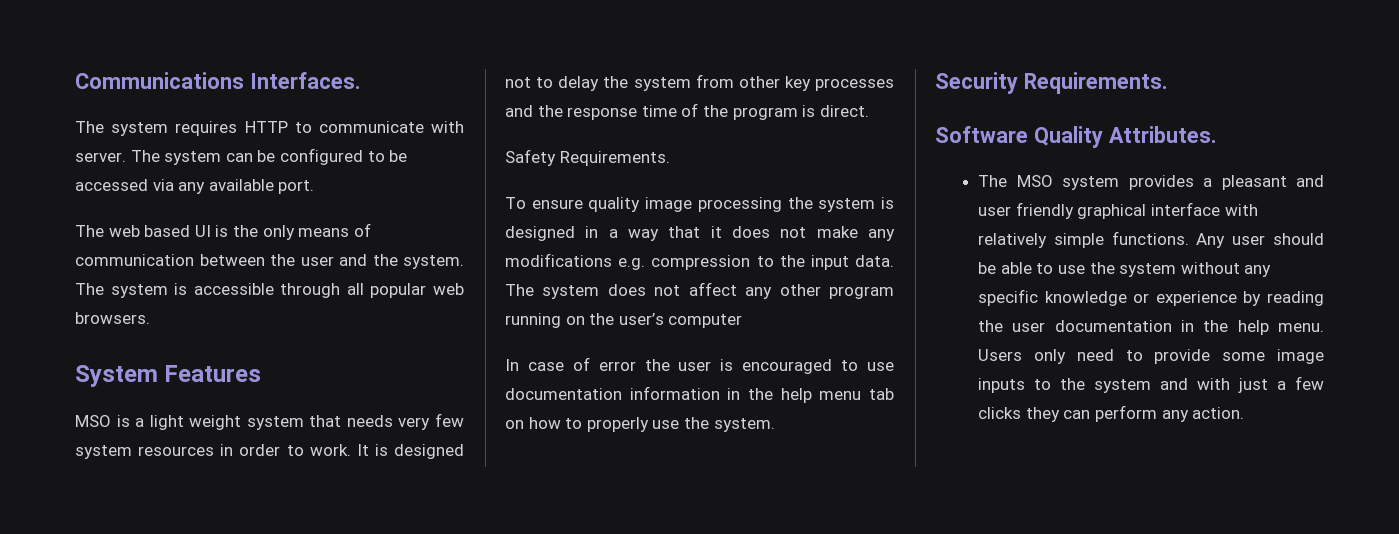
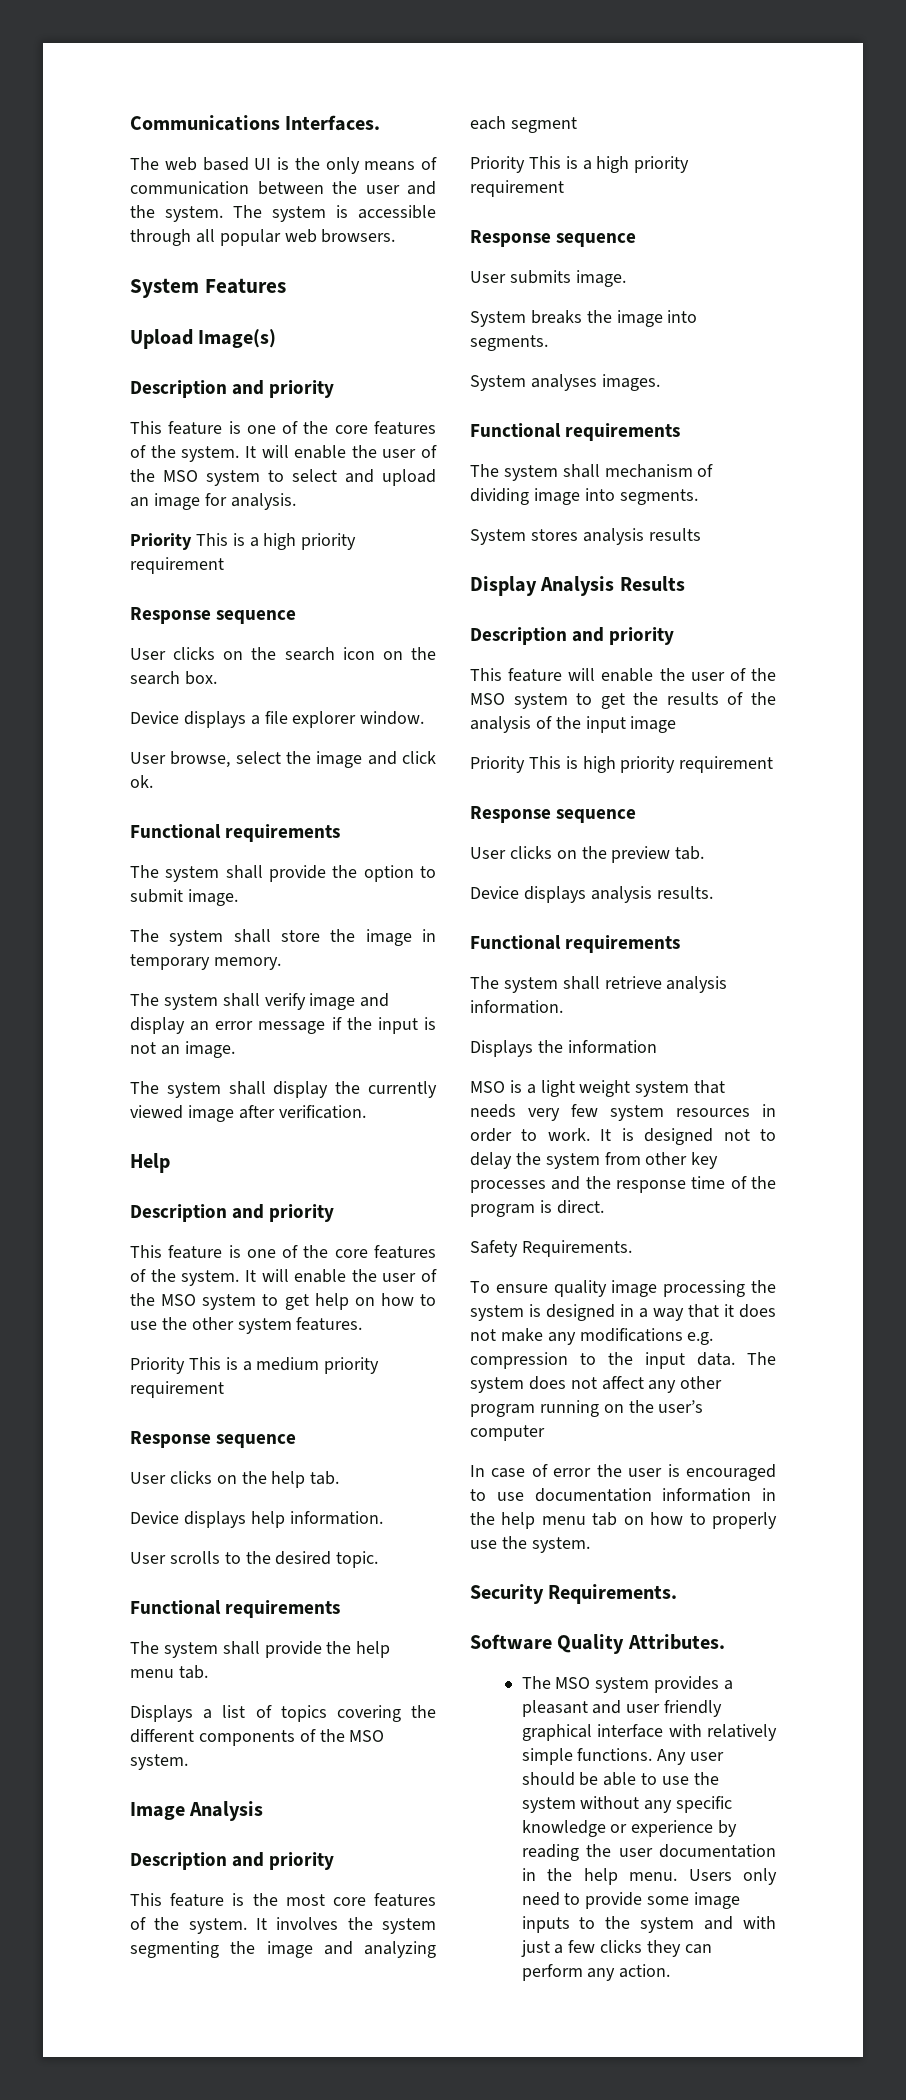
[75,121,464,136] [75,148,408,165] [75,179,315,194] // The system requires HTTP to communicate with server. The system can be configured to be accessed via any available port. -> (381, 123) none
(262, 373) none -> [130,329,277,349] [130,380,335,398] [130,421,436,435] [130,445,437,462] [130,469,436,486] [130,493,296,510] [130,533,357,550] [130,557,224,574] [130,607,297,624] [130,647,436,661] [130,671,217,685] [130,711,425,728] [130,751,437,768] [130,775,153,788] [130,824,341,842] [130,865,437,882] [130,889,238,906] [130,929,437,946] [130,954,281,970] [130,993,390,1010] [130,1017,436,1034] [130,1041,235,1058] [130,1081,437,1098] [130,1105,366,1122] [130,1153,170,1173] [130,1204,335,1222] [130,1245,436,1259] [130,1269,437,1286] [130,1293,436,1310] [130,1317,363,1334] [130,1357,380,1374] [130,1381,224,1398] [130,1431,297,1448] [130,1471,340,1488] [130,1511,383,1528] [130,1551,379,1568] [130,1600,341,1618] [130,1641,391,1658] [130,1665,208,1679] [130,1705,437,1722] [130,1729,385,1746] [130,1754,188,1770] [130,1801,264,1821] [130,1852,335,1870] [130,1893,437,1907] [130,1917,437,1934] [130,1941,436,1958] [470,116,577,133] [470,156,690,173] [470,180,564,197] [470,230,637,247] [470,270,626,287] [470,310,698,327] [470,335,548,351] [470,374,660,391] [470,423,681,441] [470,464,714,481] [470,488,698,505] [470,528,701,545] [470,576,685,596] [470,627,675,645] [470,668,776,682] [470,692,776,709] [470,716,677,733] [470,756,774,773] [470,806,637,823] [470,846,705,863] [470,886,713,903] [470,935,681,953] [470,976,728,993] [470,1000,563,1014] [470,1040,657,1057] // Upload Image(s) // Description and priority // This feature is one of the core features of the system. It will enable the user of the MSO system to select and upload an image for analysis. // Priority This is a high priority requirement // Response sequence // User clicks on the search icon on the search box. // Device displays a file explorer window. // User browse, select the image and click ok. // Functional requirements // The system shall provide the option to submit image. // The system shall store the image in temporary memory. // The system shall verify image and display an error message if the input is not an image. // The system shall display the currently viewed image after verification. // Help // Description and priority // This feature is one of the core features of the system. It will enable the user of the MSO system to get help on how to use the other system features. // Priority This is a medium priority requirement // Response sequence // User clicks on the help tab. // Device displays help information. // User scrolls to the desired topic. // Functional requirements // The system shall provide the help menu tab. // Displays a list of topics covering the different components of the MSO system. // Image Analysis // Description and priority // This feature is the most core features of the system. It involves the system segmenting the image and analyzing each segment // Priority This is a high priority requirement // Response sequence // User submits image. // System breaks the image into segments. // System analyses images. // Functional requirements // The system shall mechanism of dividing image into segments. // System stores analysis results // Display Analysis Results // Description and priority // This feature will enable the user of the MSO system to get the results of the analysis of the input image // Priority This is high priority requirement // Response sequence // User clicks on the preview tab. // Device displays analysis results. // Functional requirements // The system shall retrieve analysis information. // Displays the information

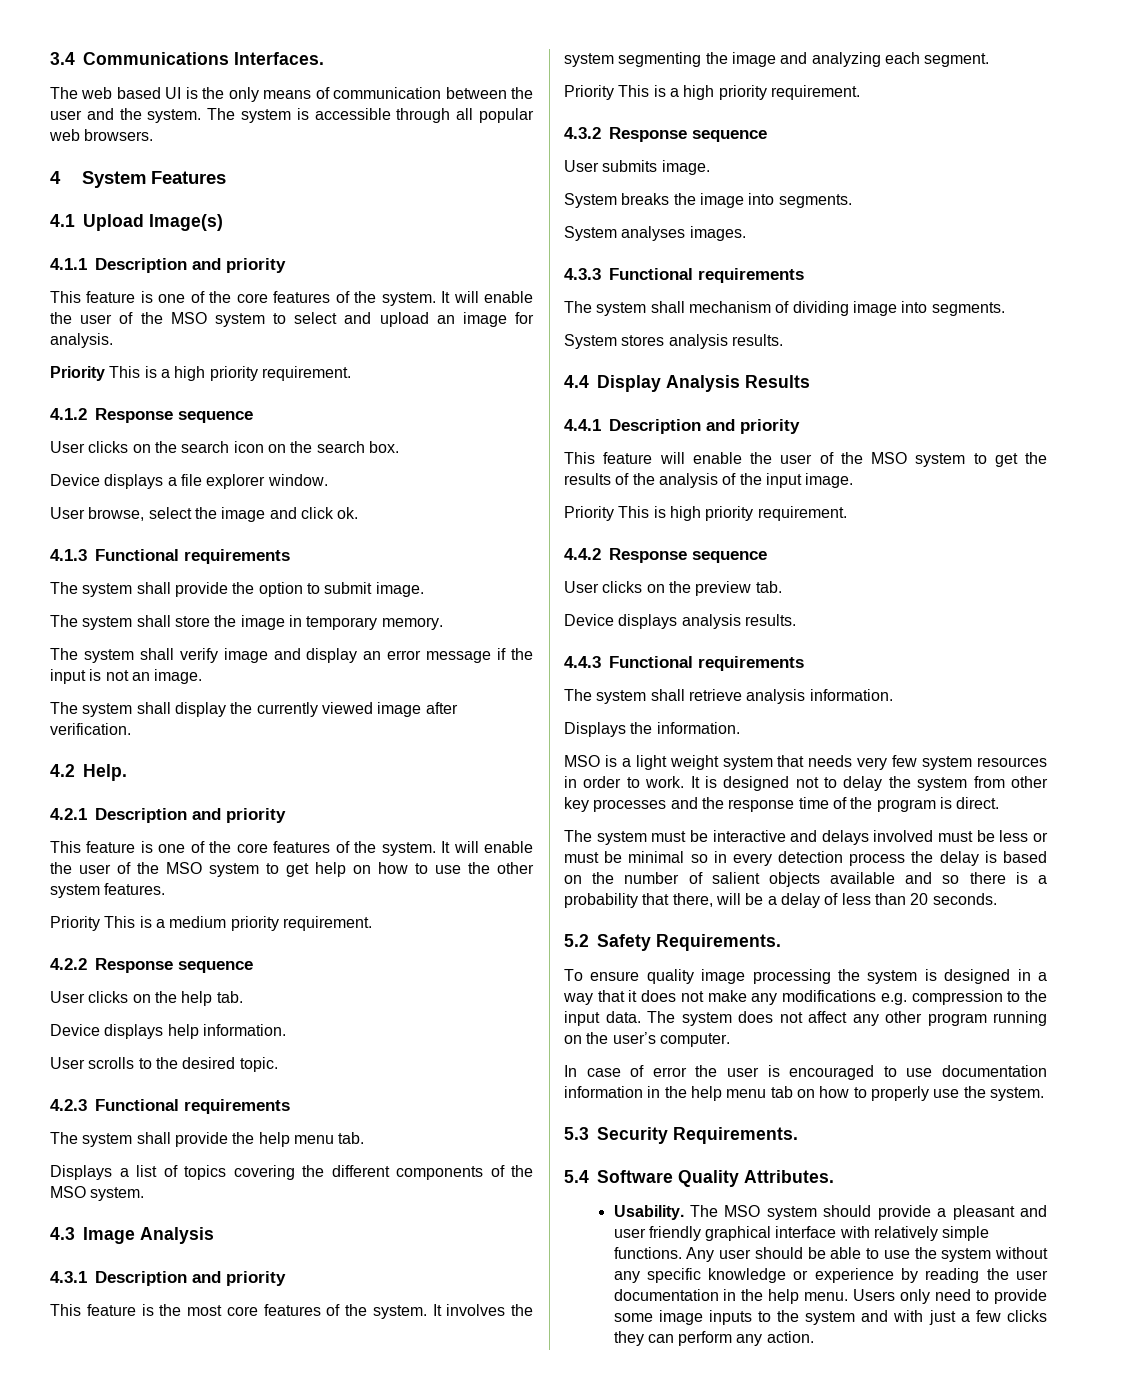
(130, 123) none -> [50,52,75,65] 3.4
(396, 236) none -> [50,171,61,184] 4
(286, 286) none -> [50,214,75,227] 4.1
(277, 338) none -> [50,258,87,270] 4.1.1
[130,557,224,574] requirement // -> [261,366,351,381] [50,408,87,420] requirement. // 4.1.2
(153, 781) none -> [50,549,87,561] 4.1.3
[130,1153,170,1173] Help // -> [50,764,127,781] [50,808,87,820] 4.2 Help. // 4.2.1
[130,1381,224,1398] requirement // -> [282,916,372,931] [50,958,87,970] requirement. // 4.2.2
(379, 1559) none -> [50,1099,87,1111] 4.2.3
(188, 1762) none -> [50,1227,75,1240] 4.3
(264, 1811) none -> [50,1271,87,1283] 4.3.1
[510,117,577,133] [470,156,690,173] [470,180,564,197] segment // Priority This is a high priority requirement // -> [924,53,990,67] [564,85,860,100] [564,127,601,139] segment. // Priority This is a high priority requirement. // 4.3.2
(660, 382) none -> [564,268,601,280] 4.3.3
[648,528,701,541] results // -> [731,334,783,346] [564,375,589,388] results. // 4.4
(685, 583) none -> [564,419,601,431] 4.4.1
[630,716,677,733] image -> [805,473,854,488] image.
[679,756,774,773] requirement // -> [757,506,847,521] [564,548,601,560] requirement. // 4.4.2
(713, 892) none -> [564,656,601,668] 4.4.3
[567,1040,657,1054] information -> [656,722,740,734] information.
(604, 1207) none -> [564,830,1048,845] [564,851,1047,866] [564,872,1047,887] [564,893,997,908] [564,934,589,947] The system must be interactive and delays involved must be less or must be minimal so in every detection process the delay is based on the number of salient objects available and so there is a probability that there, will be a delay of less than 20 seconds. // 5.2
[470,1425,545,1441] computer -> [659,1033,730,1047] computer.
(590, 1545) none -> [564,1127,589,1140] 5.3
(678, 1594) none -> [564,1170,589,1183] 5.4
(725, 1642) none -> [613,1205,684,1220] Usability.
[654,1676,720,1693] provides -> [823,1205,931,1220] should provide

